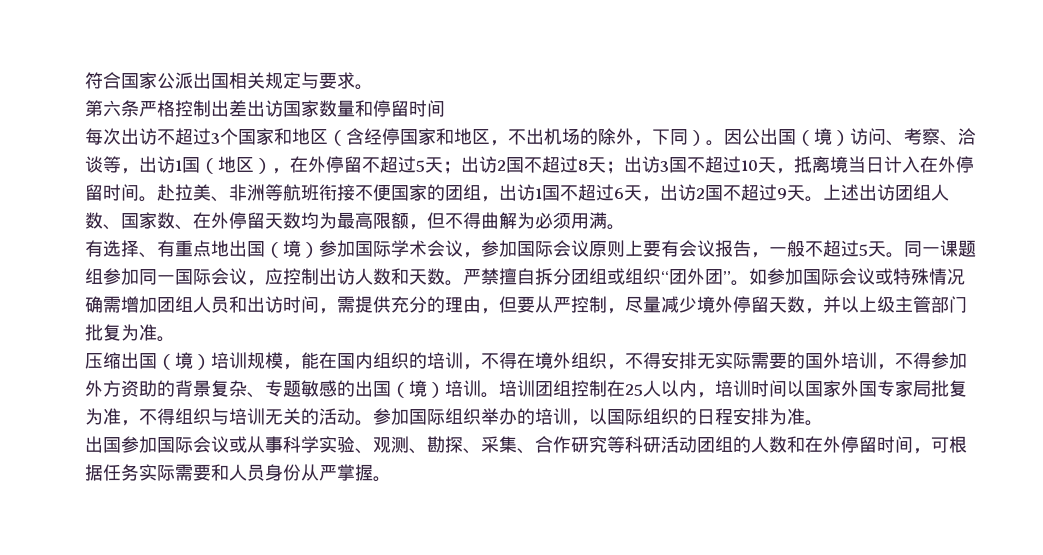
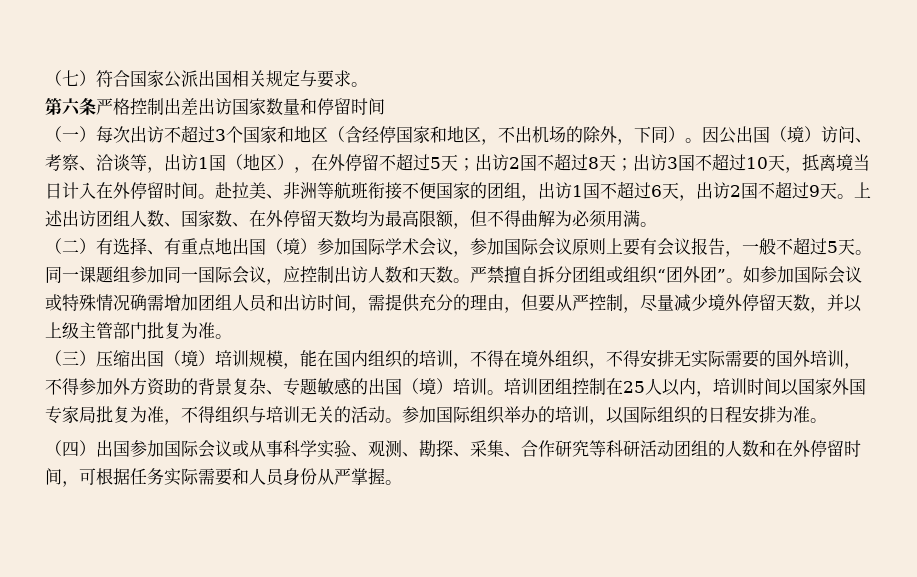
(85, 80) none -> [45,70,96,86] （七）
(445, 108) none -> [45,126,96,142] （一）
(625, 227) none -> [45,238,96,254] （二）
(175, 339) none -> [45,350,96,366] （三）
(823, 423) none -> [45,440,96,457] （四）

